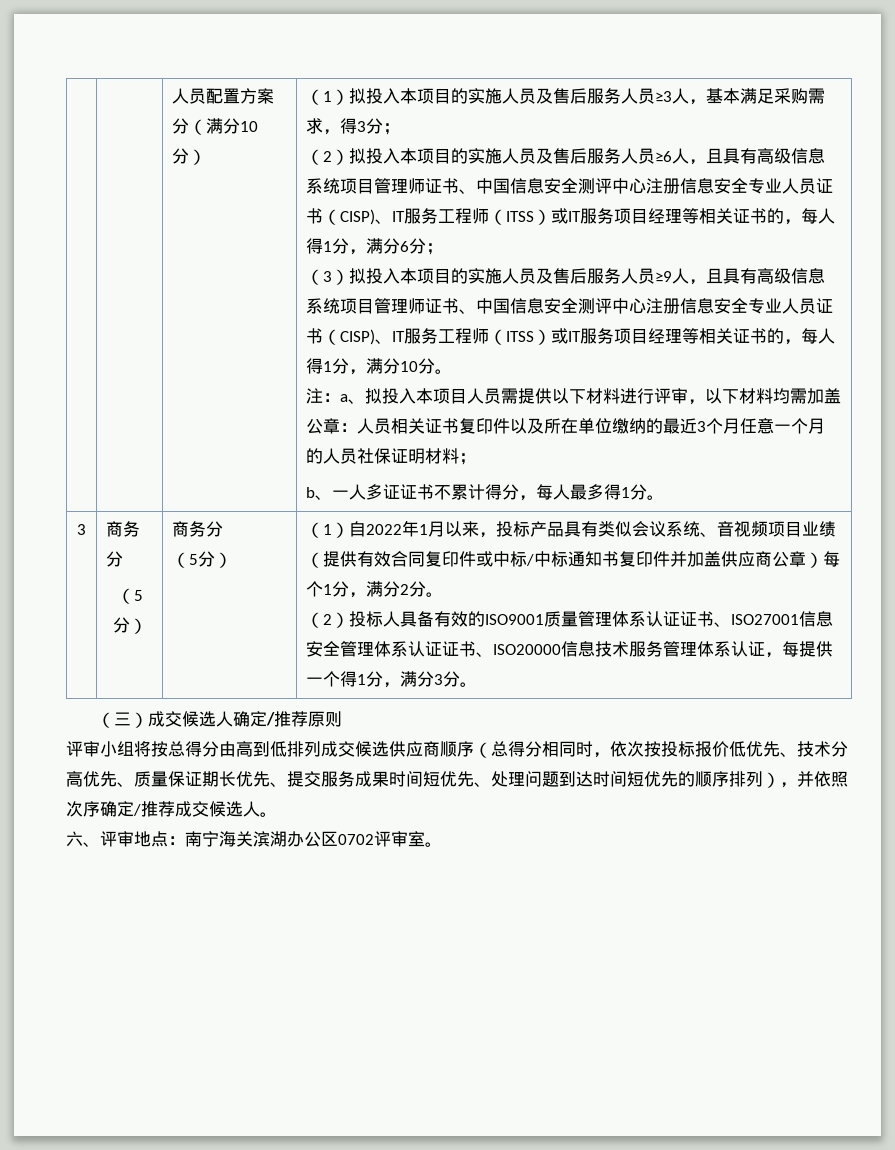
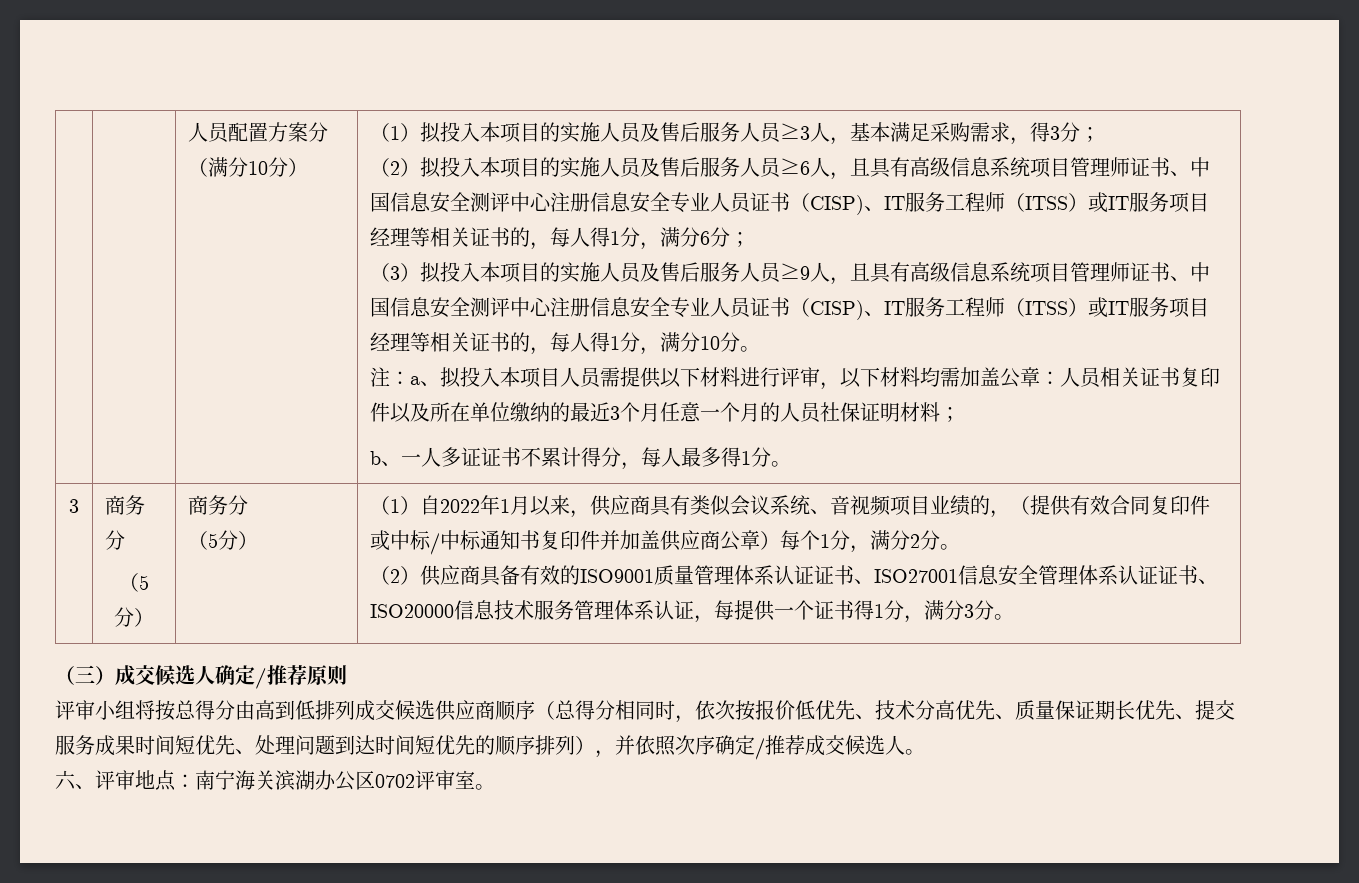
[496,521,565,537] 投标产品 -> [590,495,651,516] 供应商
(837, 529) none -> [970,495,1011,518] 的，
[349,611,401,627] 投标人 -> [420,565,481,586] 供应商
(341, 679) none -> [814,600,855,620] 证书
[661,741,695,757] 投标 -> (755, 710) none

